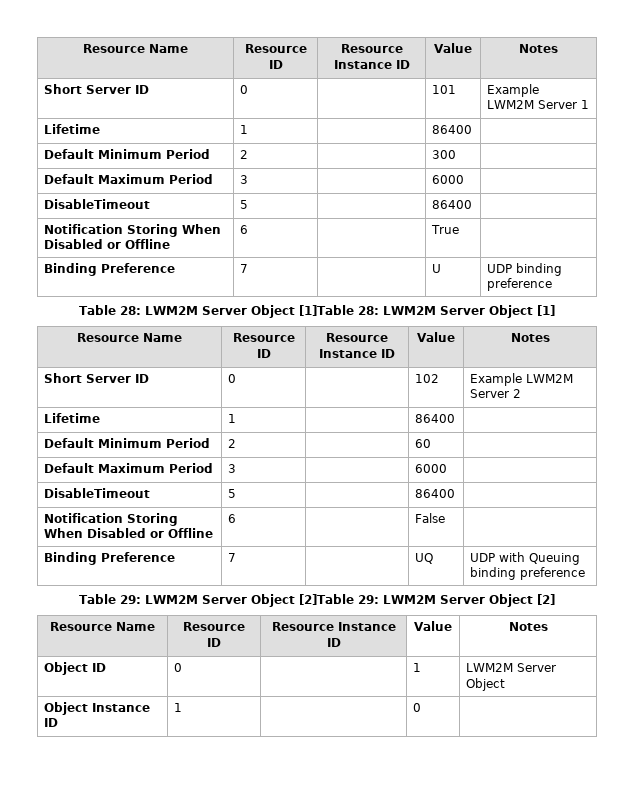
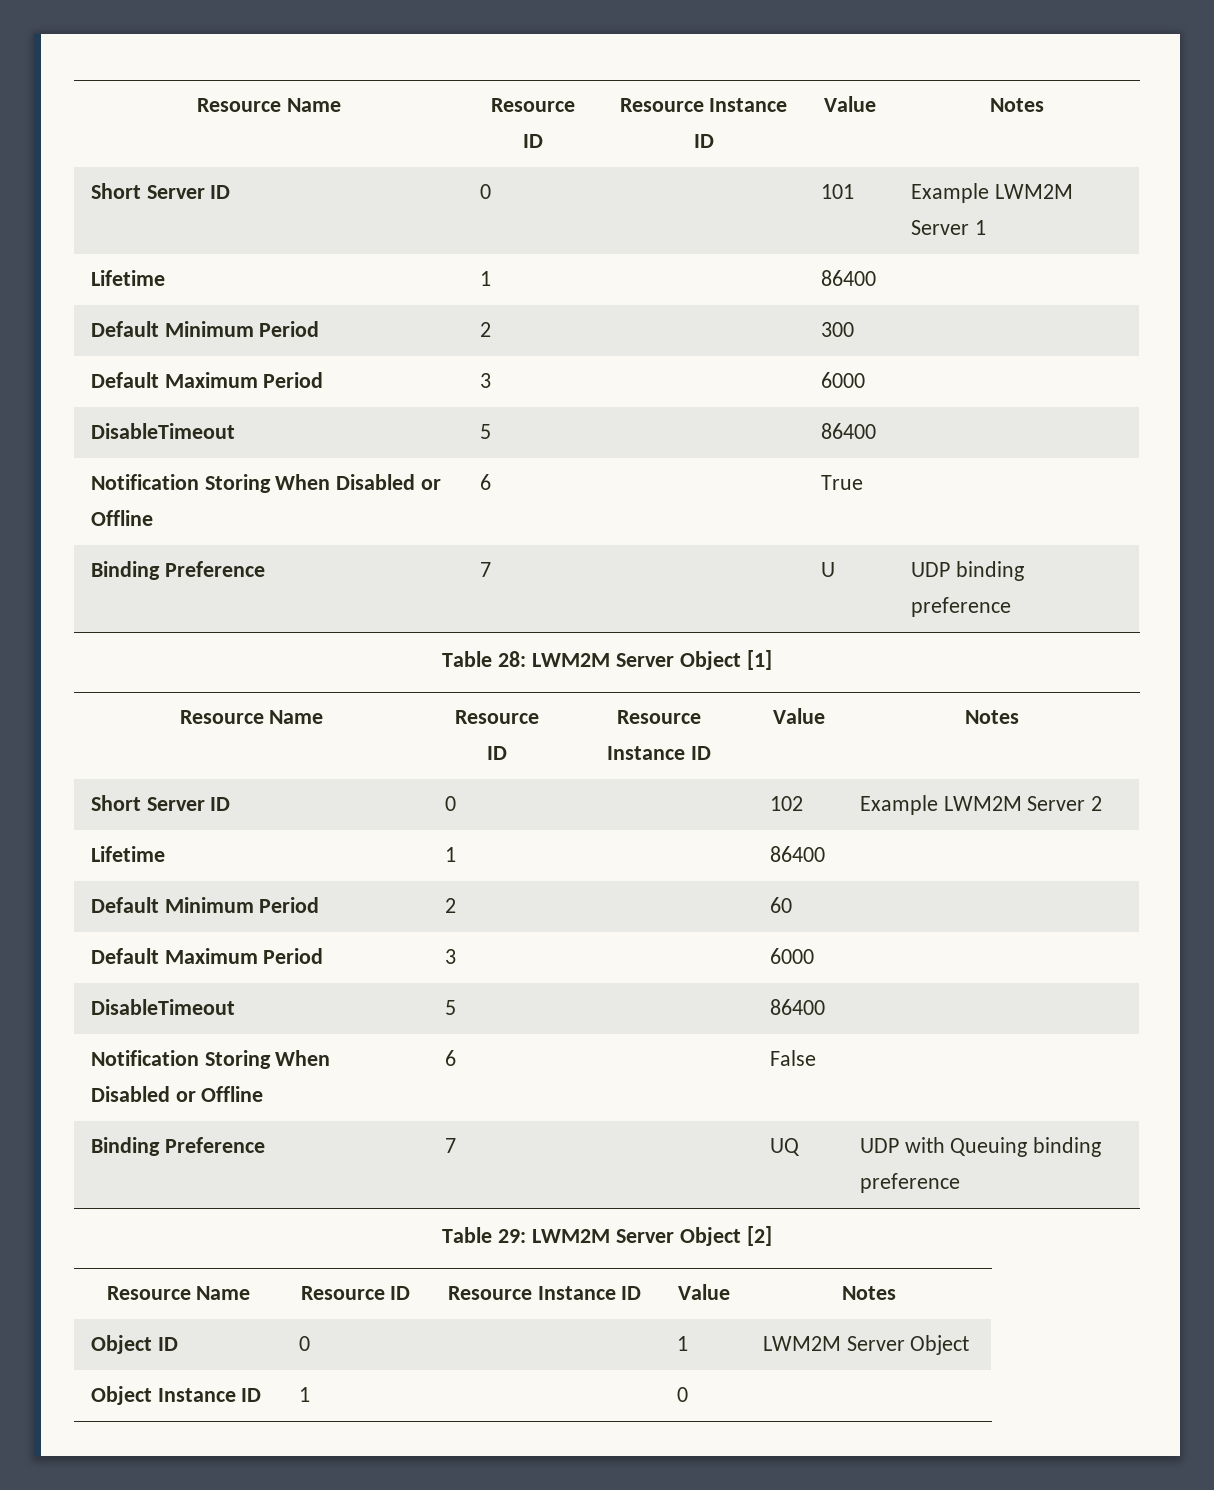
[299,305,533,318] [1]Table 28: LWM2M Server Object -> (741, 660) none
[299,594,533,607] [2]Table 29: LWM2M Server Object -> (741, 1236) none

